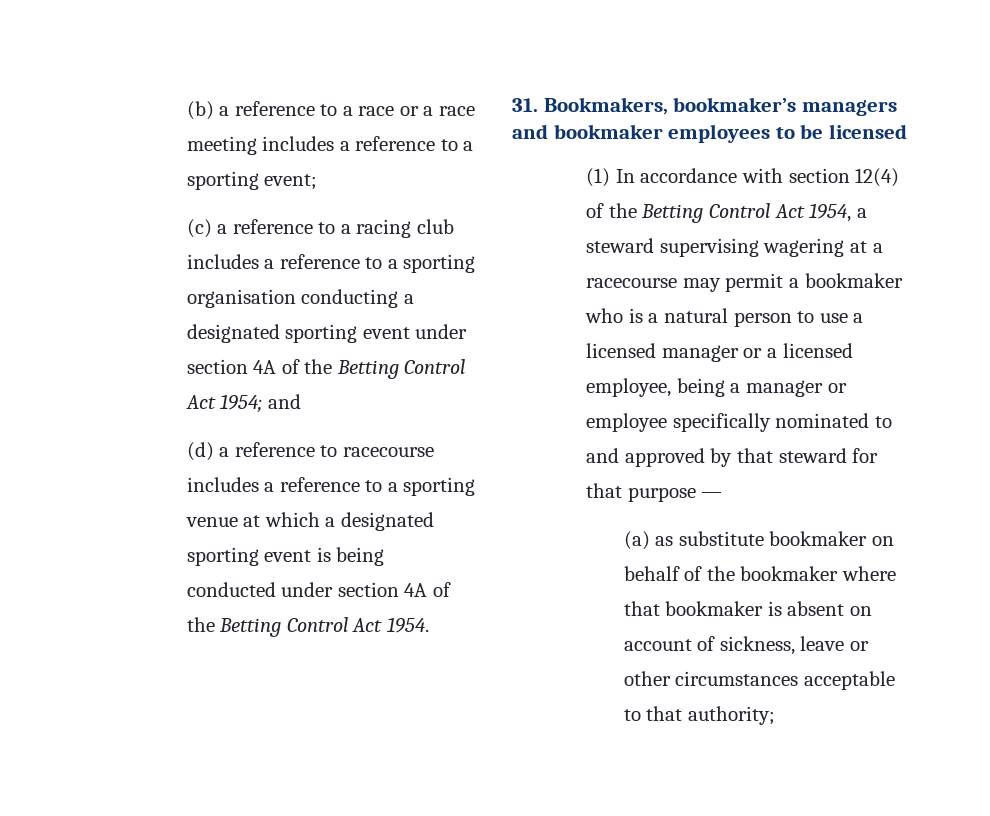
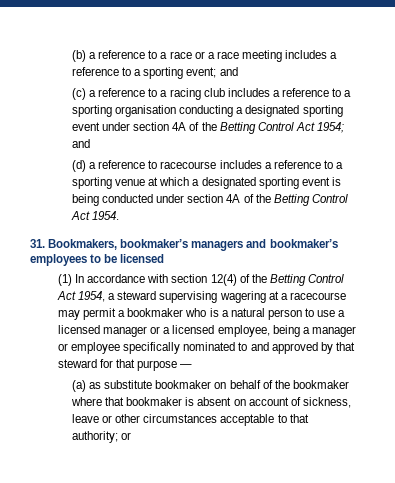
(318, 182) none -> [219,67,238,76] and
[553,124,663,139] bookmaker -> [269,239,338,248] bookmaker’s
(775, 715) none -> [121,432,132,440] or

